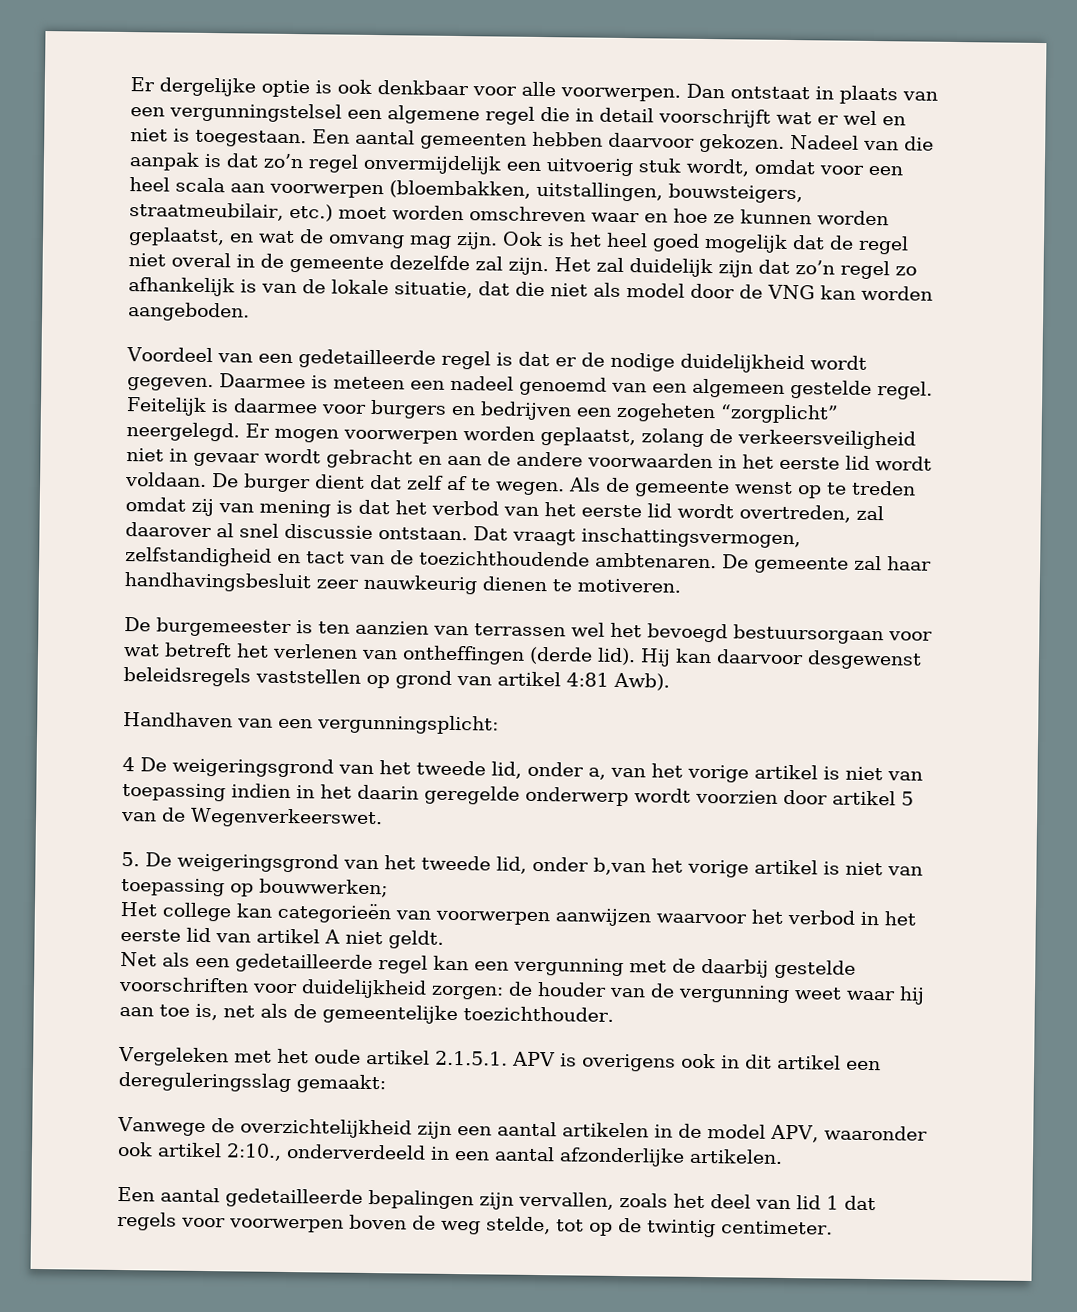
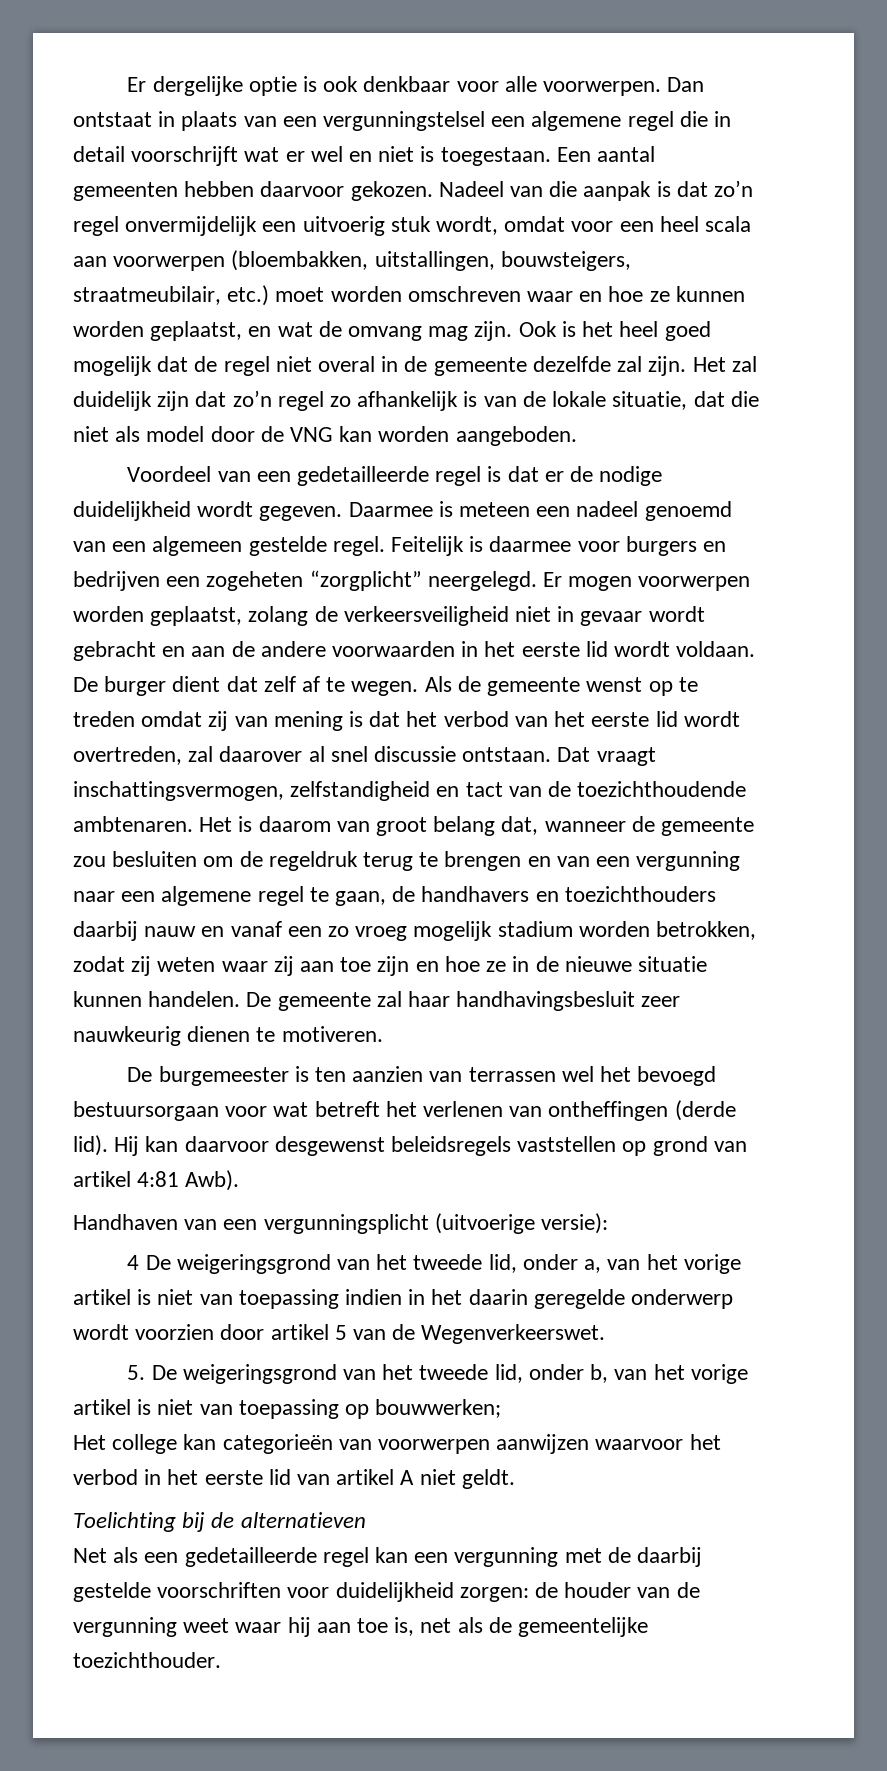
(717, 560) none -> [199,816,755,836] [73,851,741,871] [73,886,716,906] [73,921,757,941] [73,956,707,976] [73,991,241,1007] Het is daarom van groot belang dat, wanneer de gemeente zou besluiten om de regeldruk terug te brengen en van een vergunning naar een algemene regel te gaan, de handhavers en toezichthouders daarbij nauw en vanaf een zo vroeg mogelijk stadium worden betrokken, zodat zij weten waar zij aan toe zijn en hoe ze in de nieuwe situatie kunnen handelen.
[317,714,499,735] vergunningsplicht: -> [263,1213,609,1234] vergunningsplicht (uitvoerige versie):
[593,857,646,876] b,van -> [590,1364,648,1383] b, van
(444, 939) none -> [73,1512,366,1532] // Toelichting bij de alternatieven
[118,1046,881,1072] [118,1071,386,1094] [117,1116,928,1143] [117,1141,783,1167] [117,1186,876,1211] [117,1211,833,1238] // Vergeleken met het oude artikel 2.1.5.1. APV is overigens ook in dit artikel een dereguleringsslag gemaakt: // Vanwege de overzichtelijkheid zijn een aantal artikelen in de model APV, waaronder ook artikel 2:10., onderverdeeld in een aantal afzonderlijke artikelen. // Een aantal gedetailleerde bepalingen zijn vervallen, zoals het deel van lid 1 dat regels voor voorwerpen boven de weg stelde, tot op de twintig centimeter. -> (221, 1660) none

